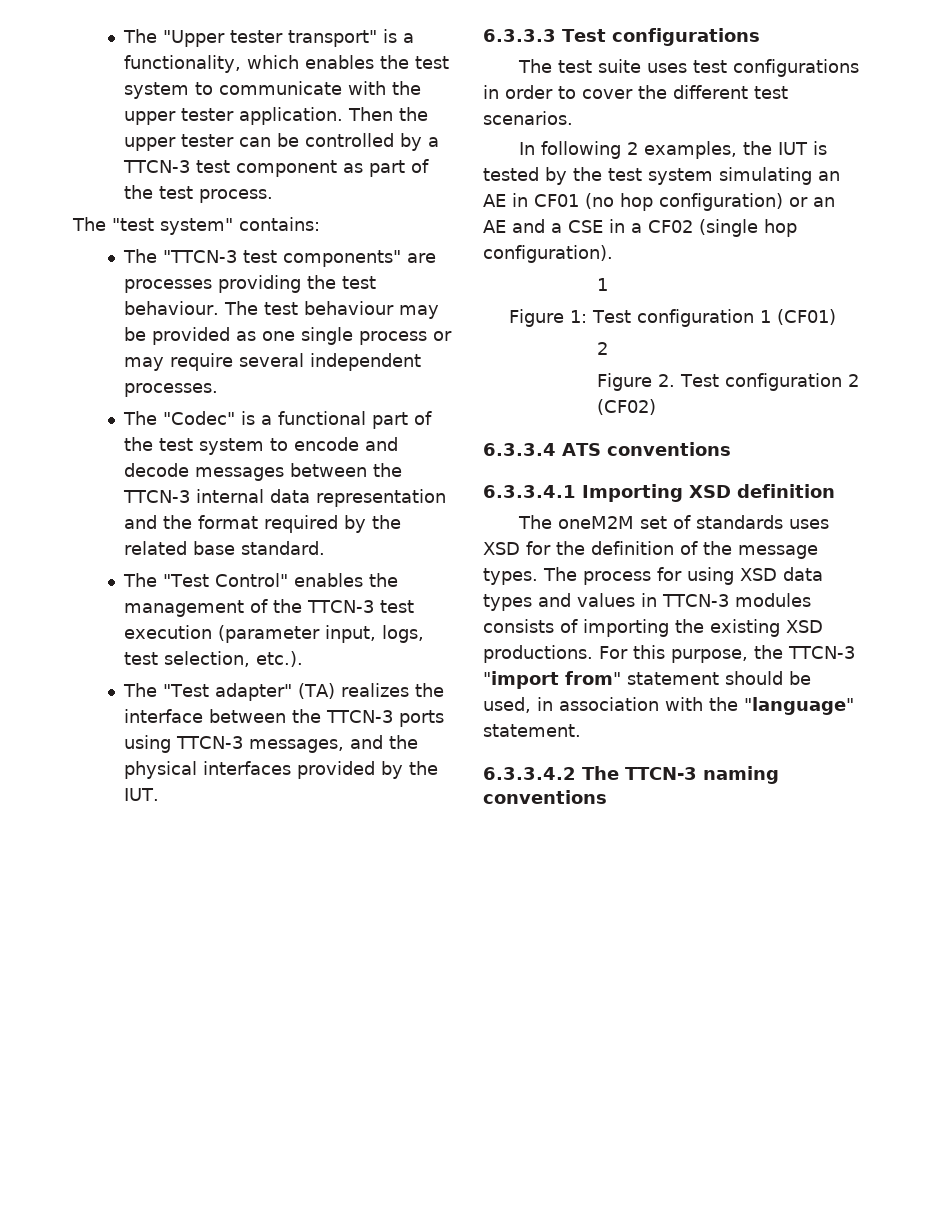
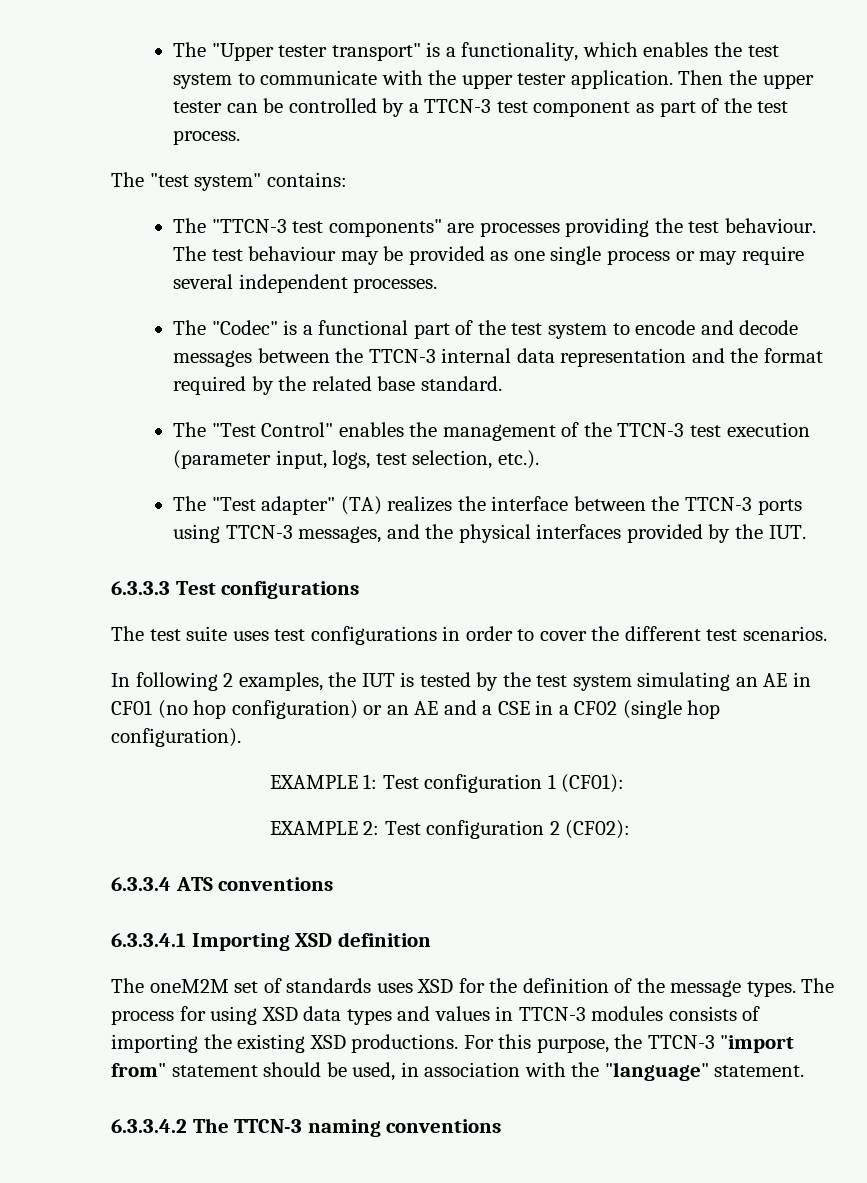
[596,278,608,291] [509,309,565,327] 1 // Figure -> [269,775,358,789] EXAMPLE
[776,309,836,325] [596,342,608,355] [596,373,675,391] (CF01) // 2 // Figure 2. -> [561,774,625,793] [269,821,380,835] (CF01): // EXAMPLE 2:
[596,399,656,415] (CF02) -> [565,820,631,839] (CF02):

